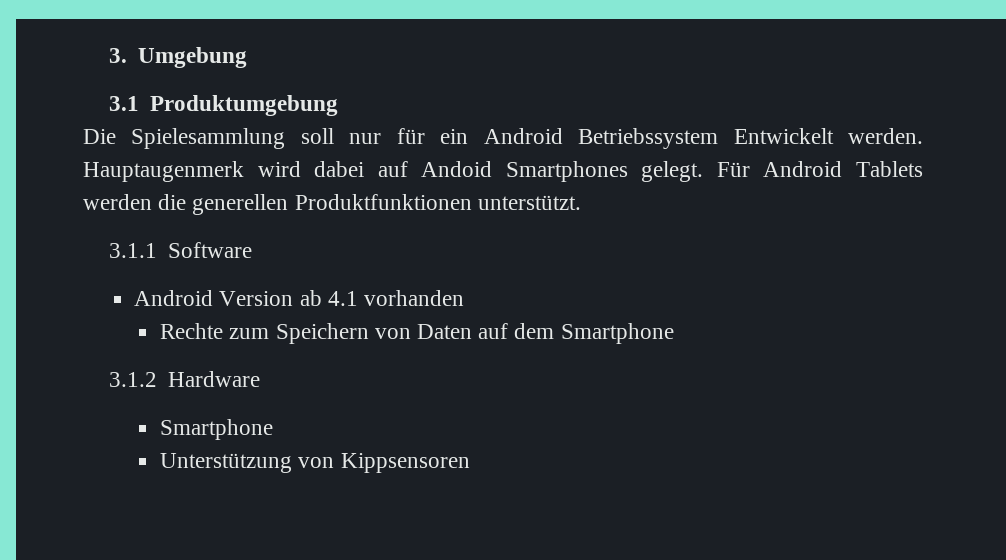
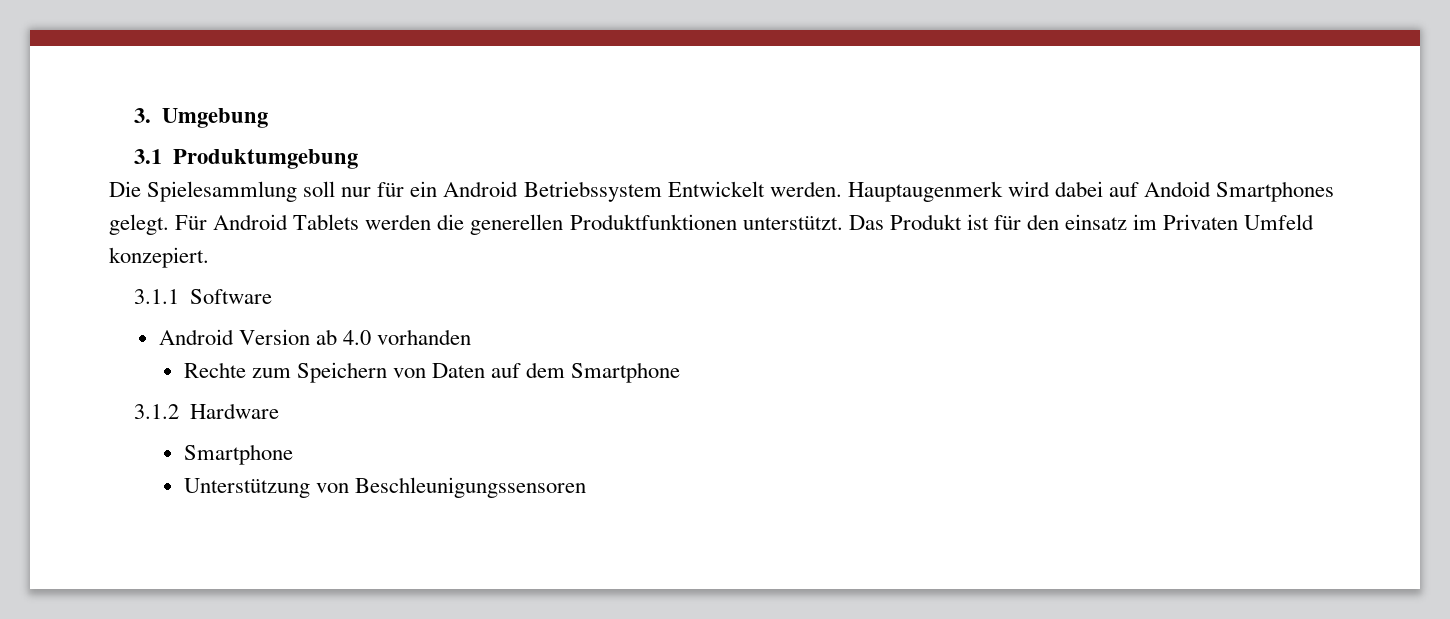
(581, 202) none -> [848,214,1315,230] [109,247,209,268] Das Produkt ist für den einsatz im Privaten Umfeld konzepiert.
[327,291,358,306] 4.1 -> [343,330,372,345] 4.0
[340,453,470,473] Kippsensoren -> [355,477,587,498] Beschleunigungssensoren

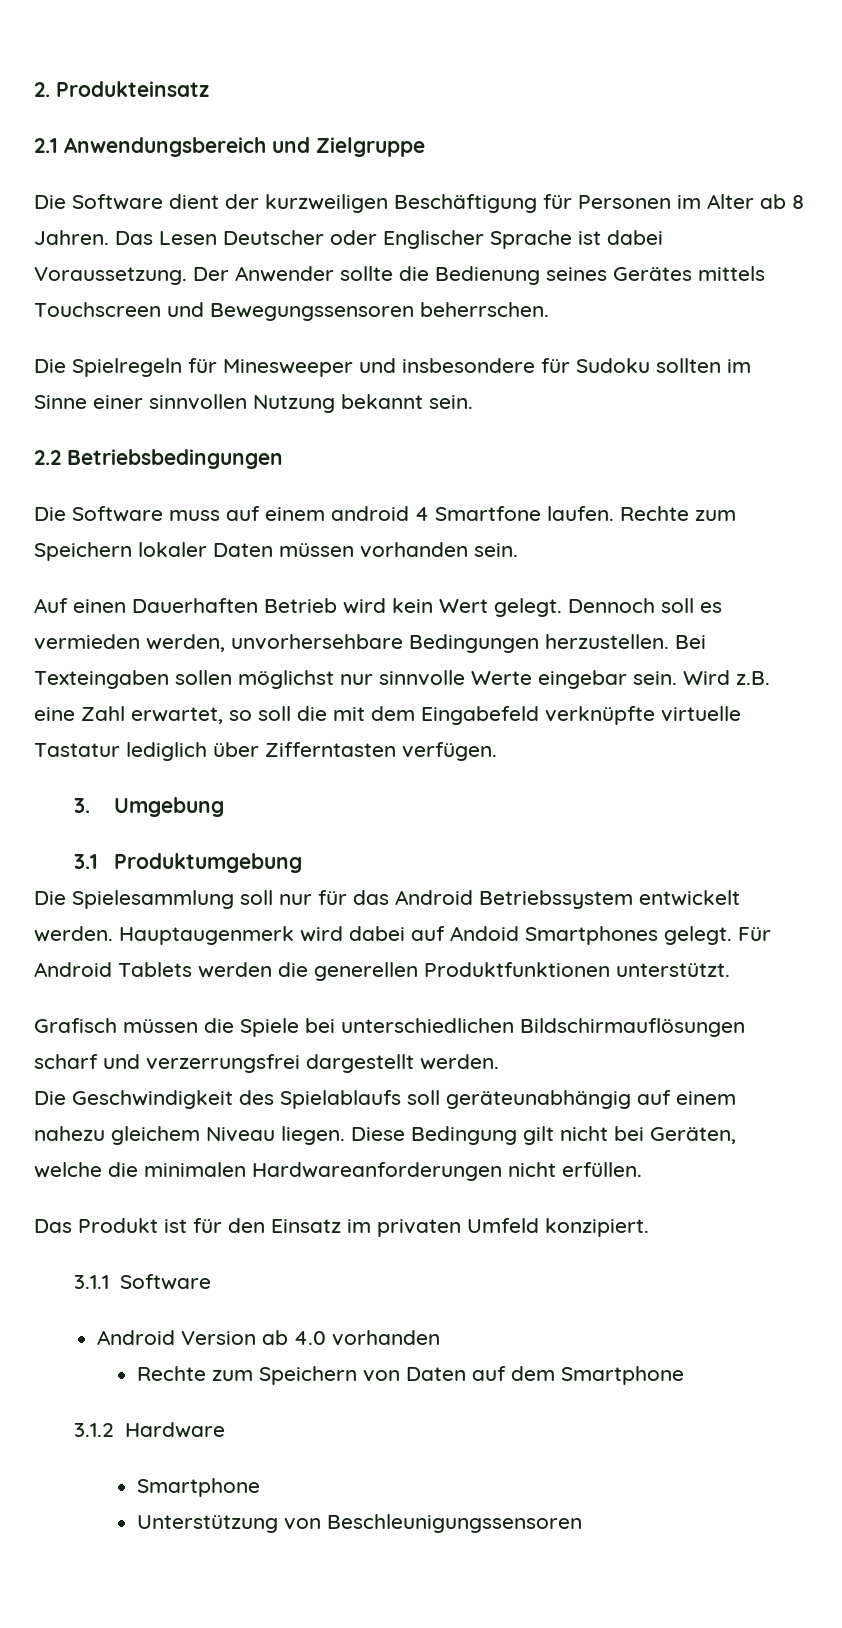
(134, 115) none -> [34,81,209,97] [34,137,425,157] [34,194,804,213] [34,230,663,249] [34,266,765,285] [34,302,549,321] [34,358,751,377] [34,394,473,413] [34,449,283,469] [34,506,736,522] [34,542,518,561] [34,598,722,617] [34,634,706,653] [34,670,770,689] [34,706,741,725] [34,742,497,761] 2. Produkteinsatz // 2.1 Anwendungsbereich und Zielgruppe // Die Software dient der kurzweiligen Beschäftigung für Personen im Alter ab 8 Jahren. Das Lesen Deutscher oder Englischer Sprache ist dabei Voraussetzung. Der Anwender sollte die Bedienung seines Gerätes mittels Touchscreen und Bewegungssensoren beherrschen. // Die Spielregeln für Minesweeper und insbesondere für Sudoku sollten im Sinne einer sinnvollen Nutzung bekannt sein. // 2.2 Betriebsbedingungen // Die Software muss auf einem android 4 Smartfone laufen. Rechte zum Speichern lokaler Daten müssen vorhanden sein. // Auf einen Dauerhaften Betrieb wird kein Wert gelegt. Dennoch soll es vermieden werden, unvorhersehbare Bedingungen herzustellen. Bei Texteingaben sollen möglichst nur sinnvolle Werte eingebar sein. Wird z.B. eine Zahl erwartet, so soll die mit dem Eingabefeld verknüpfte virtuelle Tastatur lediglich über Zifferntasten verfügen. //
[410,181,438,197] ein -> [353,890,389,905] das
[667,181,765,197] Entwickelt -> [639,890,740,906] entwickelt
(843, 223) none -> [34,1018,745,1037] [34,1054,499,1073] [34,1090,736,1109] [34,1126,736,1145] [34,1162,642,1181] // Grafisch müssen die Spiele bei unterschiedlichen Bildschirmauflösungen scharf und verzerrungsfrei dargestellt werden. // Die Geschwindigkeit des Spielablaufs soll geräteunabhängig auf einem nahezu gleichem Niveau liegen. Diese Bedingung gilt nicht bei Geräten, welche die minimalen Hardwareanforderungen nicht erfüllen. //
[1065,214,1315,230] [109,247,209,268] einsatz im Privaten Umfeld konzepiert. -> [271,1218,649,1237] Einsatz im privaten Umfeld konzipiert.

